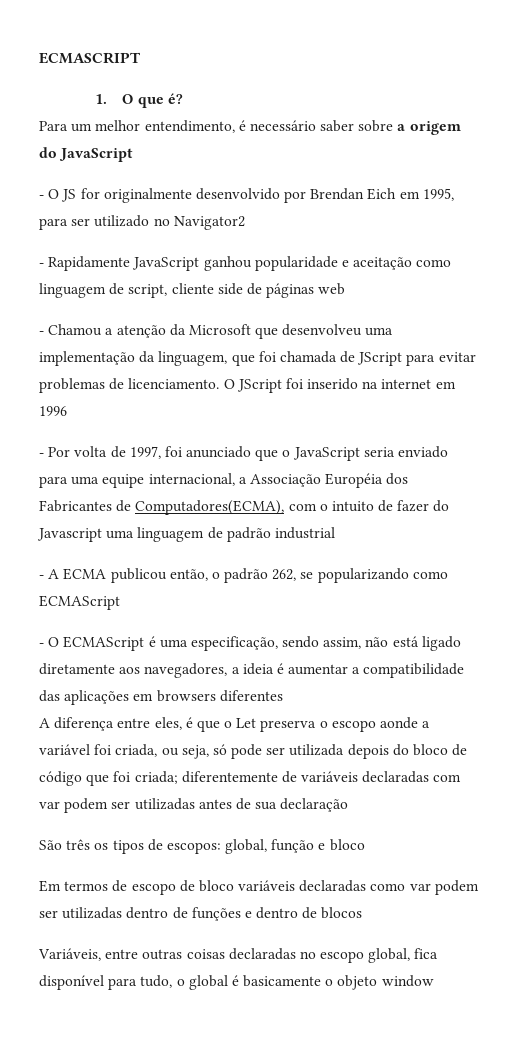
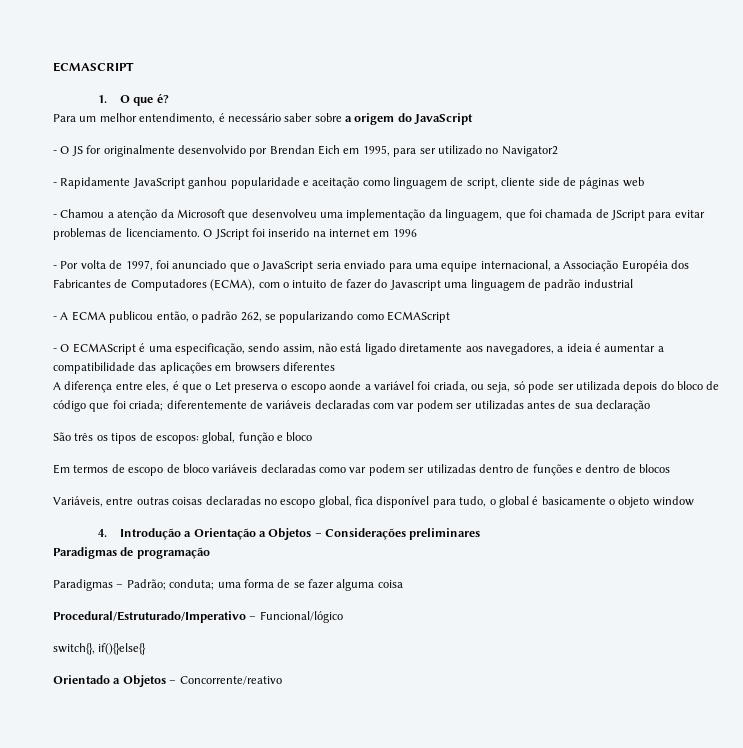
[135,500,285,515] Computadores(ECMA), -> [130,279,256,291] Computadores (ECMA),
(434, 981) none -> [97,528,481,540] [53,547,210,559] [53,579,403,591] [53,611,343,623] [53,643,147,655] [53,675,282,687] // 4. Introdução a Orientação a Objetos – Considerações preliminares // Paradigmas de programação // Paradigmas – Padrão; conduta; uma forma de se fazer alguma coisa // Procedural/Estruturado/Imperativo – Funcional/lógico // switch{}, if(){}else{} // Orientado a Objetos – Concorrente/reativo

